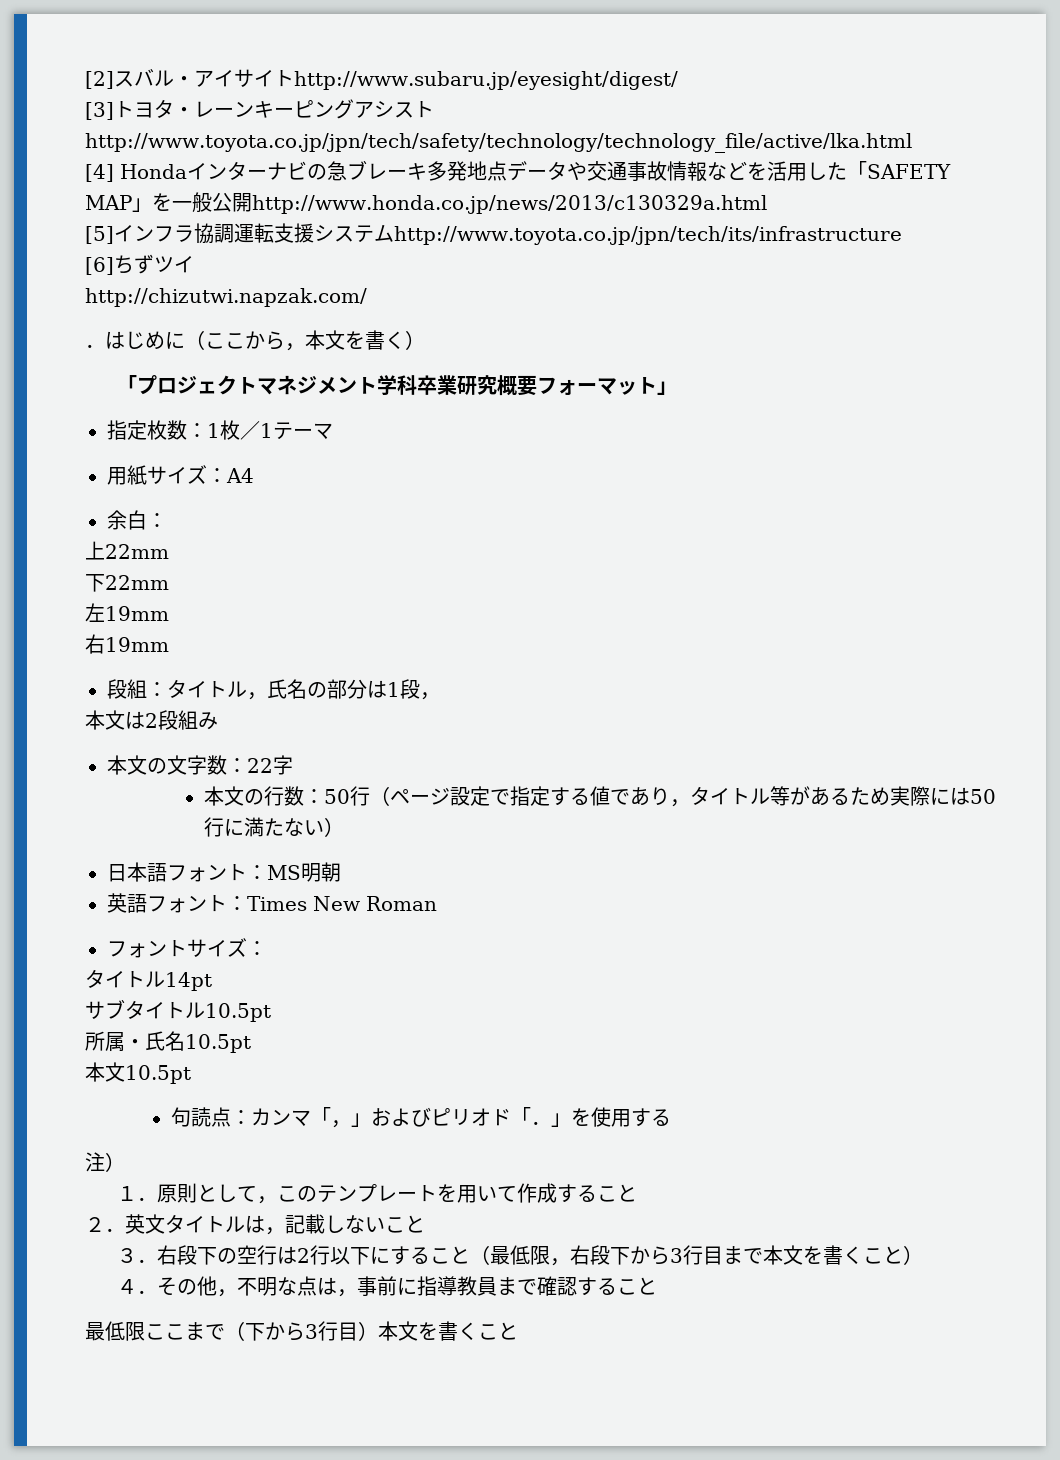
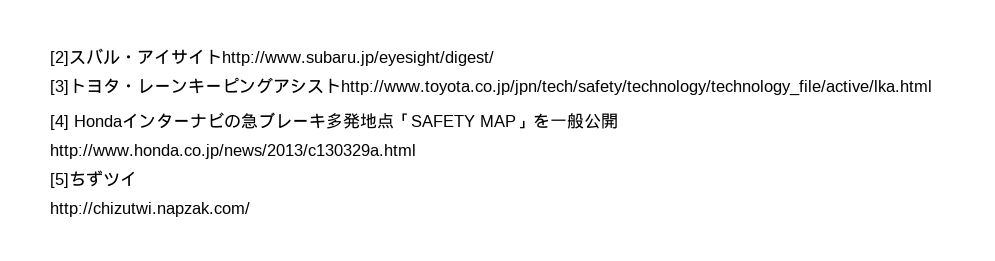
[507,161,847,182] データや交通事故情報などを活用した -> (394, 121) none
[114,223,902,245] [85,254,194,275] [85,288,367,307] [85,330,425,351] [117,375,678,396] [107,420,333,440] [107,465,254,486] [107,510,167,530] [85,541,169,560] [85,574,169,592] [85,603,169,622] [85,634,169,654] [107,679,440,700] [85,710,218,730] [107,755,293,775] [203,786,996,807] [203,817,344,837] [107,862,341,882] [107,893,437,913] [107,938,267,958] [85,969,212,991] [85,999,271,1022] [85,1031,251,1053] [85,1062,191,1084] [171,1107,672,1128] [85,1152,125,1172] [117,1183,638,1204] [85,1214,425,1235] [117,1245,924,1266] [117,1276,658,1297] [85,1321,518,1341] インフラ協調運転支援システムhttp://www.toyota.co.jp/jpn/tech/its/infrastructure // [6]ちずツイ // http://chizutwi.napzak.com/ // ．はじめに（ここから，本文を書く） // 「プロジェクトマネジメント学科卒業研究概要フォーマット」 // 指定枚数：1枚／1テーマ // 用紙サイズ：A4 // 余白： // 上22mm // 下22mm // 左19mm // 右19mm // 段組：タイトル，氏名の部分は1段， // 本文は2段組み // 本文の文字数：22字 // 本文の行数：50行（ページ設定で指定する値であり，タイトル等があるため実際には50行に満たない） // 日本語フォント：MS明朝 // 英語フォント：Times New Roman // フォントサイズ： // タイトル14pt // サブタイトル10.5pt // 所属・氏名10.5pt // 本文10.5pt // 句読点：カンマ「，」およびピリオド「．」を使用する // 注） // １．原則として，このテンプレートを用いて作成すること // ２．英文タイトルは，記載しないこと // ３．右段下の空行は2行以下にすること（最低限，右段下から3行目まで本文を書くこと） // ４．その他，不明な点は，事前に指導教員まで確認すること // 最低限ここまで（下から3行目）本文を書くこと -> [69,170,137,187] [50,202,250,217] ちずツイ // http://chizutwi.napzak.com/

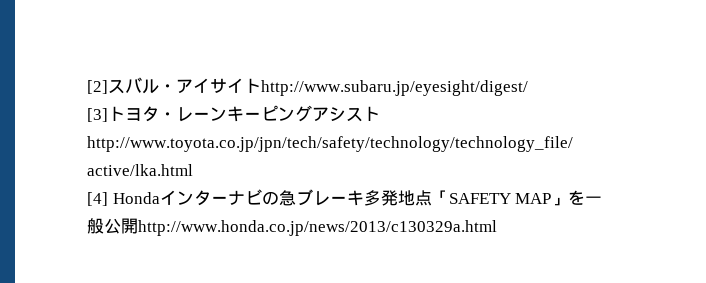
[50,170,137,188] [50,202,250,217] // [5]ちずツイ // http://chizutwi.napzak.com/ -> (497, 228) none

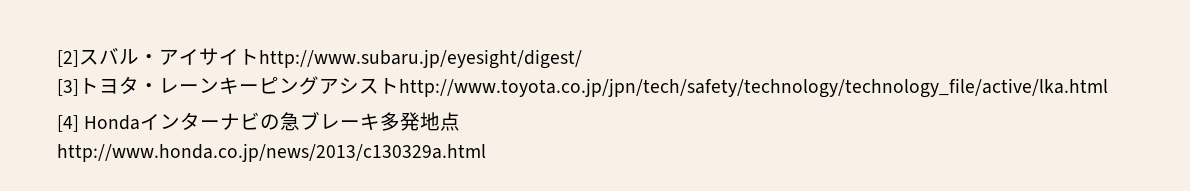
[431,190,603,206] [87,218,138,234] 「SAFETY MAP」を一般公開 -> (461, 121) //

